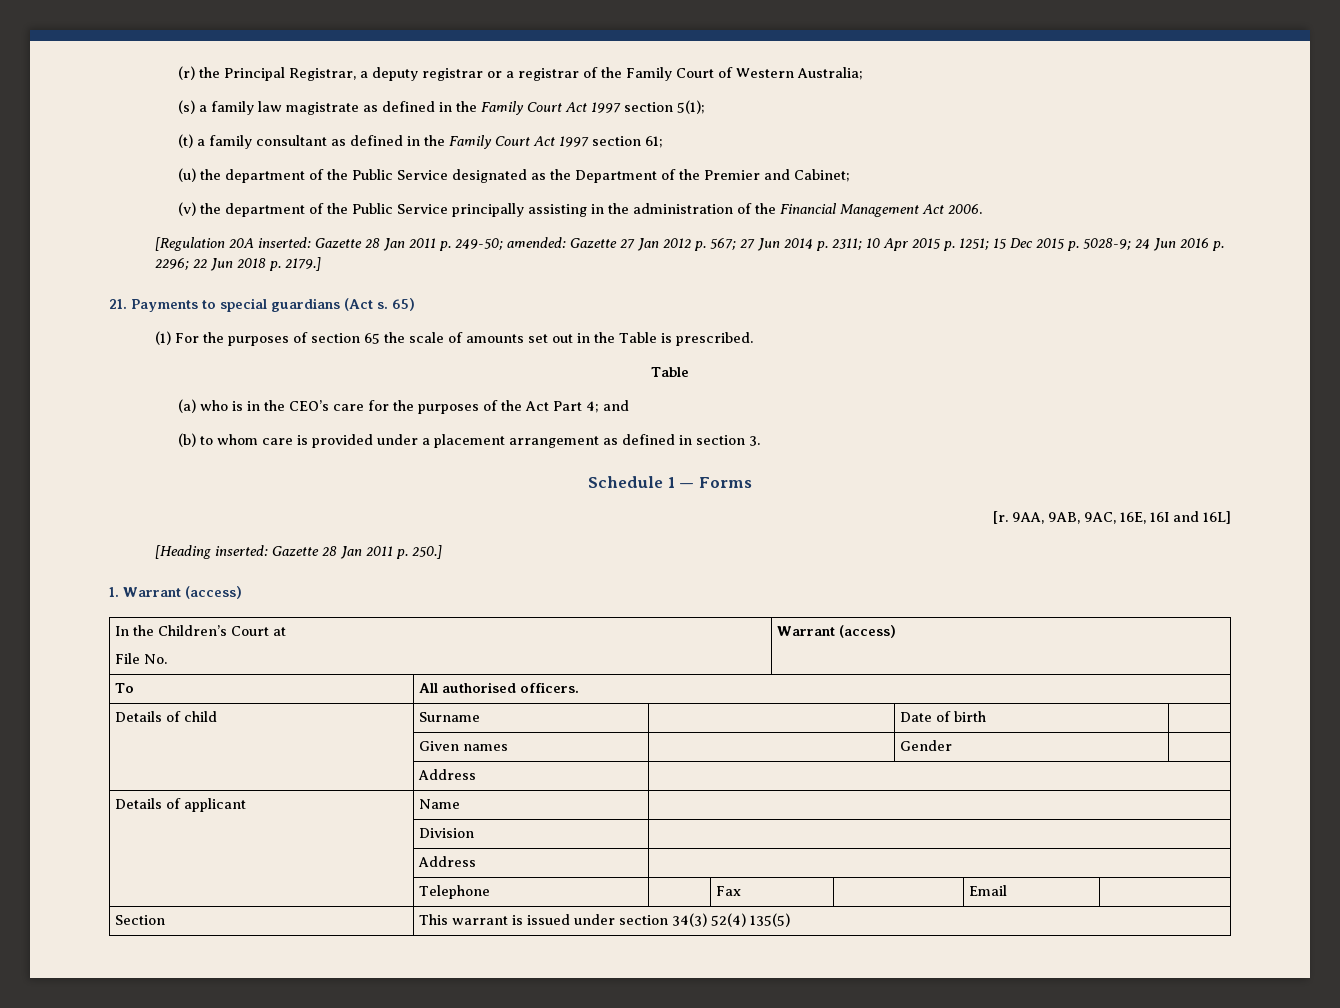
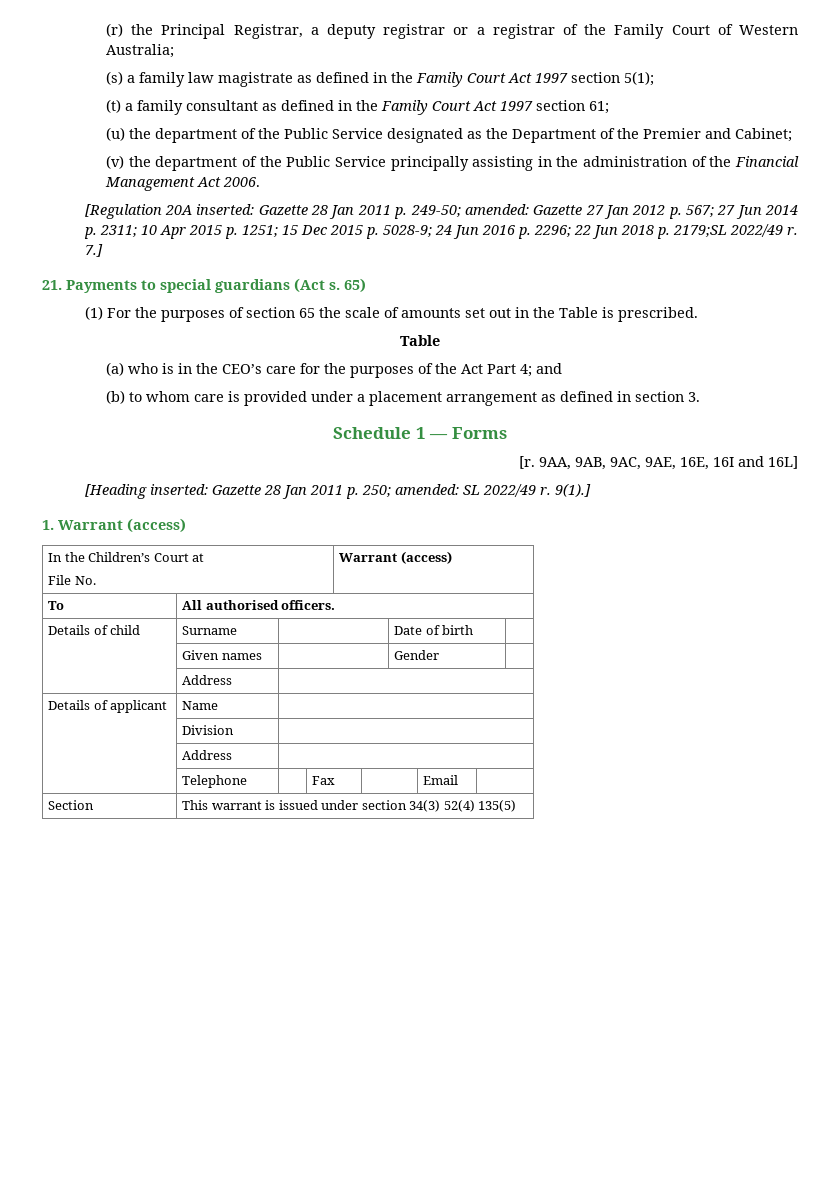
[284,257,321,271] 2179.] -> [672,224,798,237] [84,244,103,257] 2179;SL 2022/49 r. 7.]
(1116, 518) none -> [645,457,676,470] 9AE,
[411,545,442,559] 250.] -> [361,483,591,497] 250; amended: SL 2022/49 r. 9(1).]

